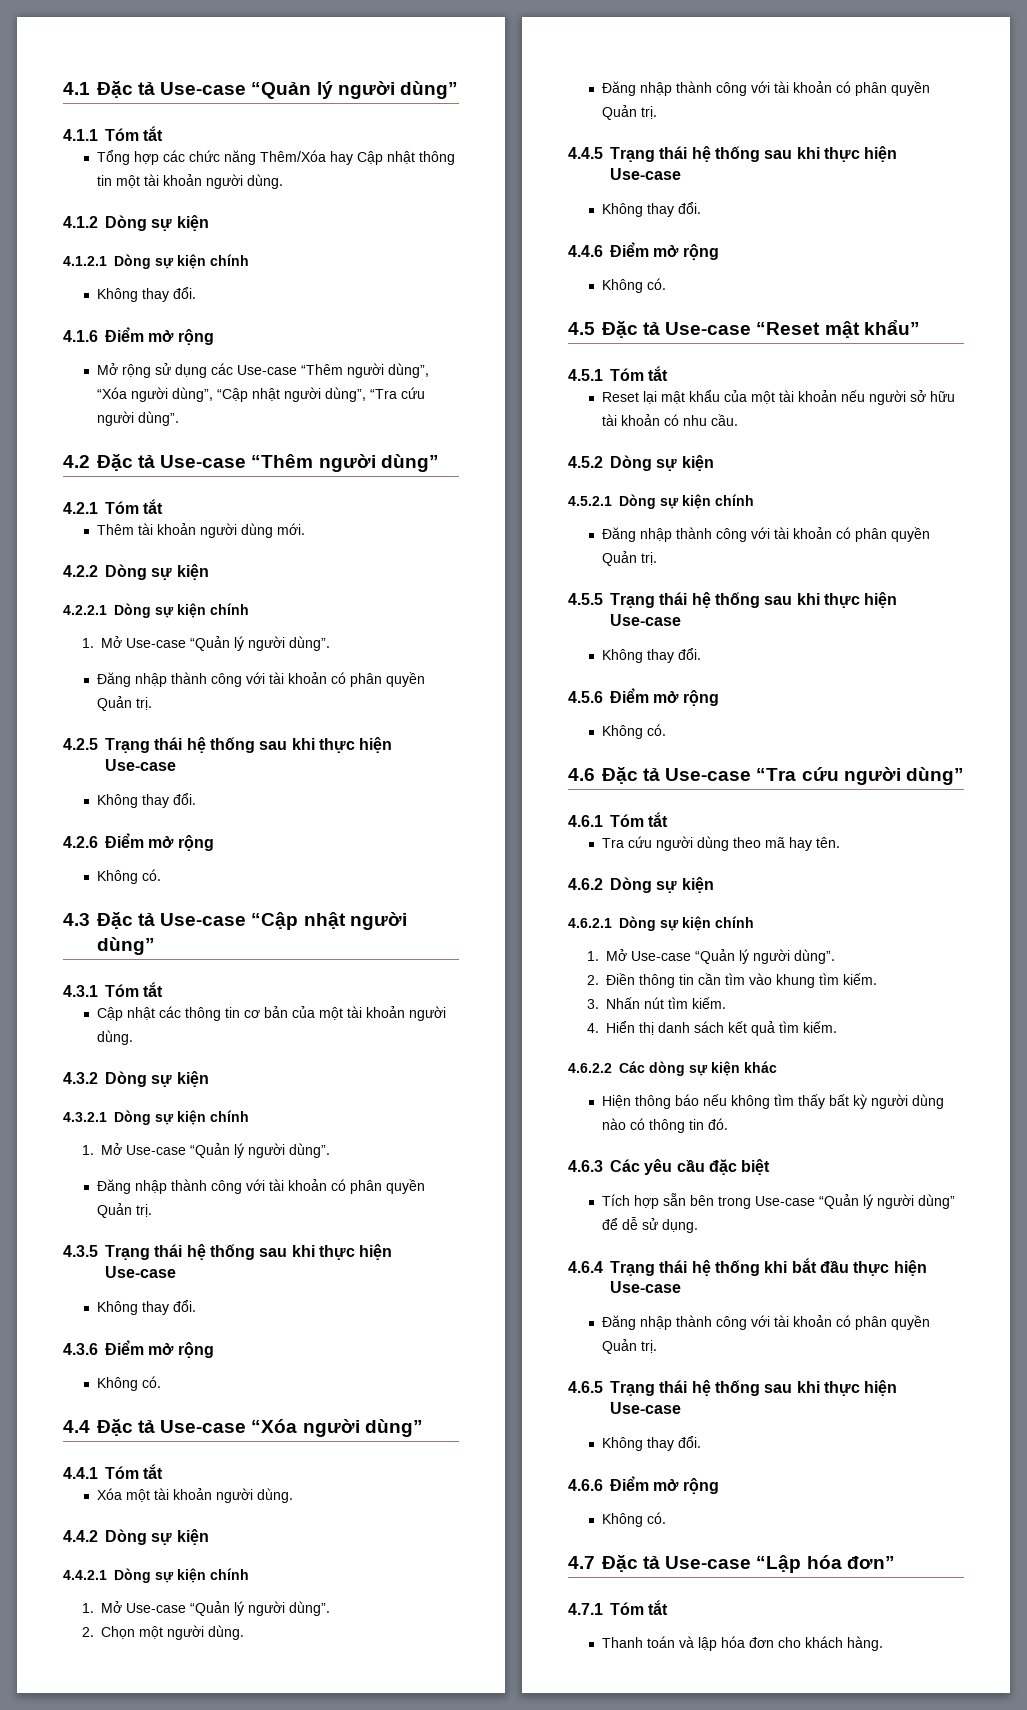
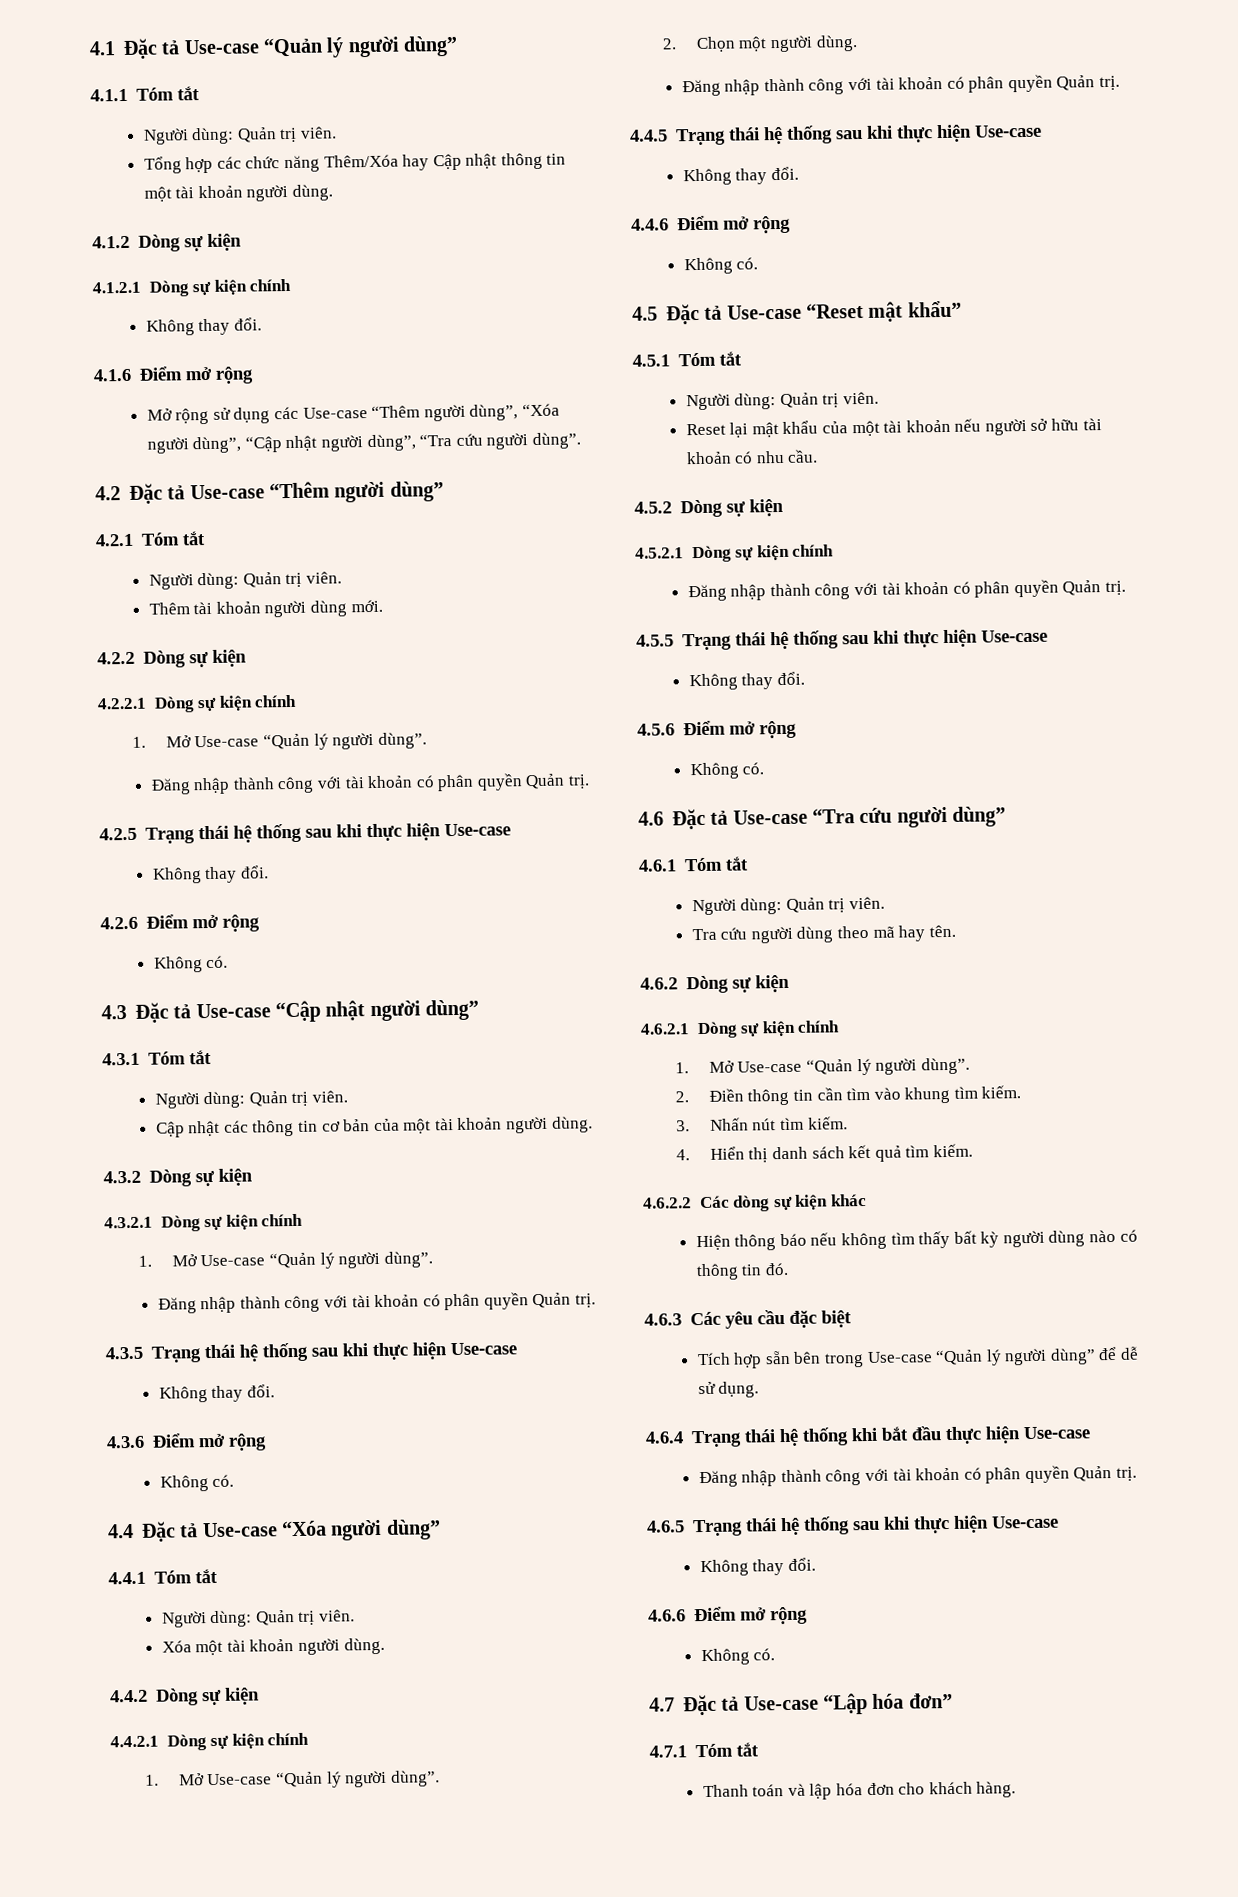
(164, 133) none -> [142,126,337,145] // Người dùng: Quản trị viên.
(164, 506) none -> [148,571,342,590] // Người dùng: Quản trị viên.
(164, 989) none -> [154,1090,348,1109] // Người dùng: Quản trị viên.
(164, 1471) none -> [161,1609,355,1628] // Người dùng: Quản trị viên.
(669, 373) none -> [685,391,879,411] // Người dùng: Quản trị viên.
(669, 819) none -> [691,896,885,916] // Người dùng: Quản trị viên.

